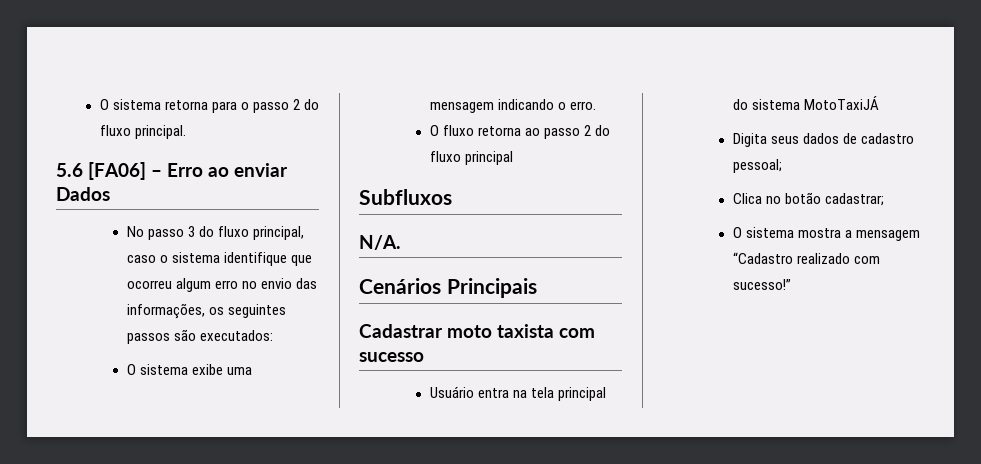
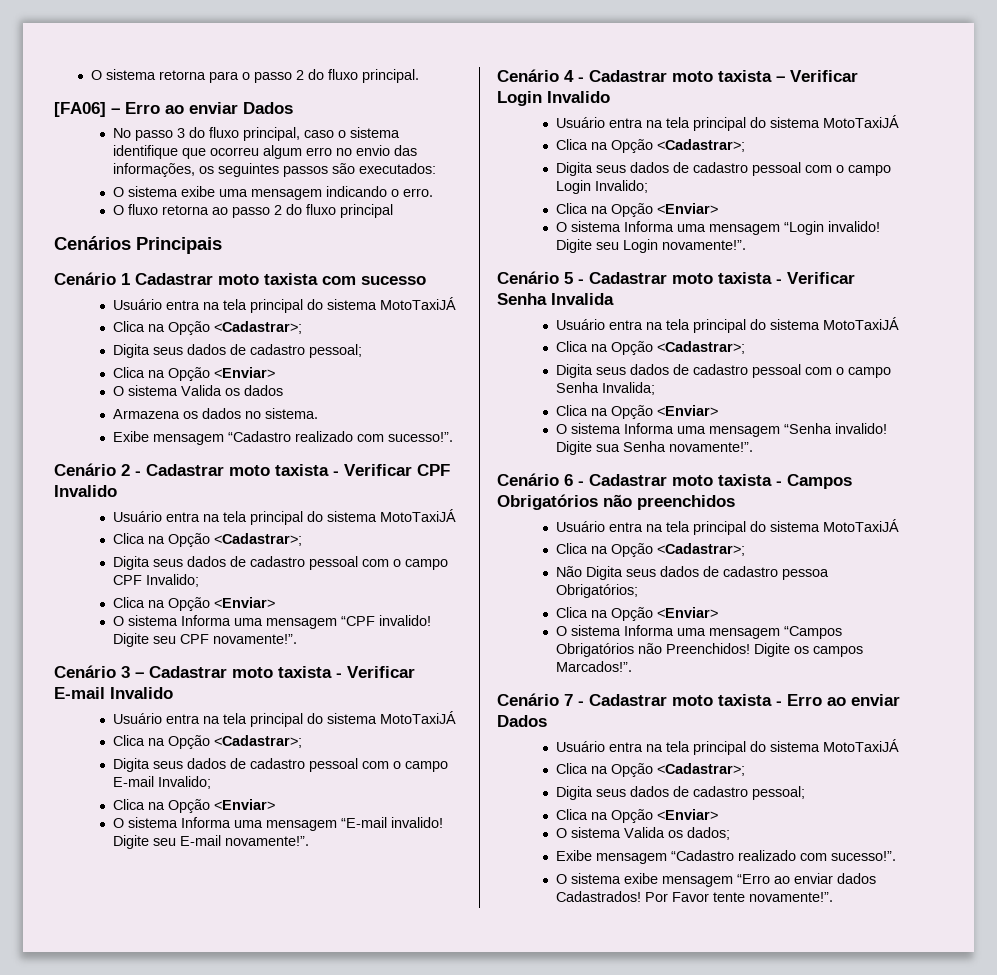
[56,163,83,177] 5.6 -> (420, 76) none
[359,189,452,205] [359,235,401,250] // Subfluxos // N/A. -> (393, 211) none
(537, 288) none -> [54,272,130,285] Cenário 1
[732,133,914,147] [732,159,782,173] [732,192,884,206] [732,227,920,241] [732,252,880,264] [732,279,791,290] // Digita seus dados de cadastro pessoal; // Clica no botão cadastrar; // O sistema mostra a mensagem “Cadastro realizado com sucesso!” -> [112,321,302,335] [112,344,362,358] [112,367,275,381] [112,385,283,396] [112,408,318,419] [112,431,453,445] [54,463,450,476] [54,485,117,497] [112,509,456,525] [112,533,302,547] [112,556,448,570] [112,574,199,587] [112,597,275,611] [112,615,431,629] [112,633,297,647] [54,665,415,678] [54,687,173,699] [112,711,456,727] [112,735,302,749] [112,758,448,772] [112,776,211,789] [112,799,275,813] [112,817,443,831] [112,835,309,849] [497,69,858,82] [497,91,610,106] [555,115,899,131] [555,139,745,153] [555,162,891,176] [555,180,648,194] [555,203,718,217] [555,221,880,235] [555,239,746,253] [497,271,855,284] [497,293,614,305] [555,317,899,333] [555,341,745,355] [555,364,891,378] [555,382,655,395] [555,405,718,419] [555,423,887,437] [555,441,753,455] [497,473,852,489] [497,494,735,510] [555,519,899,535] [555,543,745,557] [555,566,829,580] [555,584,638,598] [555,607,718,621] [555,625,842,639] [555,643,863,657] [555,661,632,672] [497,693,900,706] [497,715,547,727] [555,739,899,755] [555,763,745,777] [555,786,805,800] [555,809,718,823] [555,827,730,840] [555,850,896,864] [555,873,876,887] [555,891,833,902] // Clica na Opção <Cadastrar>; // Digita seus dados de cadastro pessoal; // Clica na Opção <Enviar> // O sistema Valida os dados // Armazena os dados no sistema. // Exibe mensagem “Cadastro realizado com sucesso!”. // Cenário 2 - Cadastrar moto taxista - Verificar CPF Invalido // Usuário entra na tela principal do sistema MotoTaxiJÁ // Clica na Opção <Cadastrar>; // Digita seus dados de cadastro pessoal com o campo CPF Invalido; // Clica na Opção <Enviar> // O sistema Informa uma mensagem “CPF invalido! Digite seu CPF novamente!”. // Cenário 3 – Cadastrar moto taxista - Verificar E-mail Invalido // Usuário entra na tela principal do sistema MotoTaxiJÁ // Clica na Opção <Cadastrar>; // Digita seus dados de cadastro pessoal com o campo E-mail Invalido; // Clica na Opção <Enviar> // O sistema Informa uma mensagem “E-mail invalido! Digite seu E-mail novamente!”. // Cenário 4 - Cadastrar moto taxista – Verificar Login Invalido // Usuário entra na tela principal do sistema MotoTaxiJÁ // Clica na Opção <Cadastrar>; // Digita seus dados de cadastro pessoal com o campo Login Invalido; // Clica na Opção <Enviar> // O sistema Informa uma mensagem “Login invalido! Digite seu Login novamente!”. // Cenário 5 - Cadastrar moto taxista - Verificar Senha Invalida // Usuário entra na tela principal do sistema MotoTaxiJÁ // Clica na Opção <Cadastrar>; // Digita seus dados de cadastro pessoal com o campo Senha Invalida; // Clica na Opção <Enviar> // O sistema Informa uma mensagem “Senha invalido! Digite sua Senha novamente!”. // Cenário 6 - Cadastrar moto taxista - Campos Obrigatórios não preenchidos // Usuário entra na tela principal do sistema MotoTaxiJÁ // Clica na Opção <Cadastrar>; // Não Digita seus dados de cadastro pessoa Obrigatórios; // Clica na Opção <Enviar> // O sistema Informa uma mensagem “Campos Obrigatórios não Preenchidos! Digite os campos Marcados!”. // Cenário 7 - Cadastrar moto taxista - Erro ao enviar Dados // Usuário entra na tela principal do sistema MotoTaxiJÁ // Clica na Opção <Cadastrar>; // Digita seus dados de cadastro pessoal; // Clica na Opção <Enviar> // O sistema Valida os dados; // Exibe mensagem “Cadastro realizado com sucesso!”. // O sistema exibe mensagem “Erro ao enviar dados Cadastrados! Por Favor tente novamente!”.

